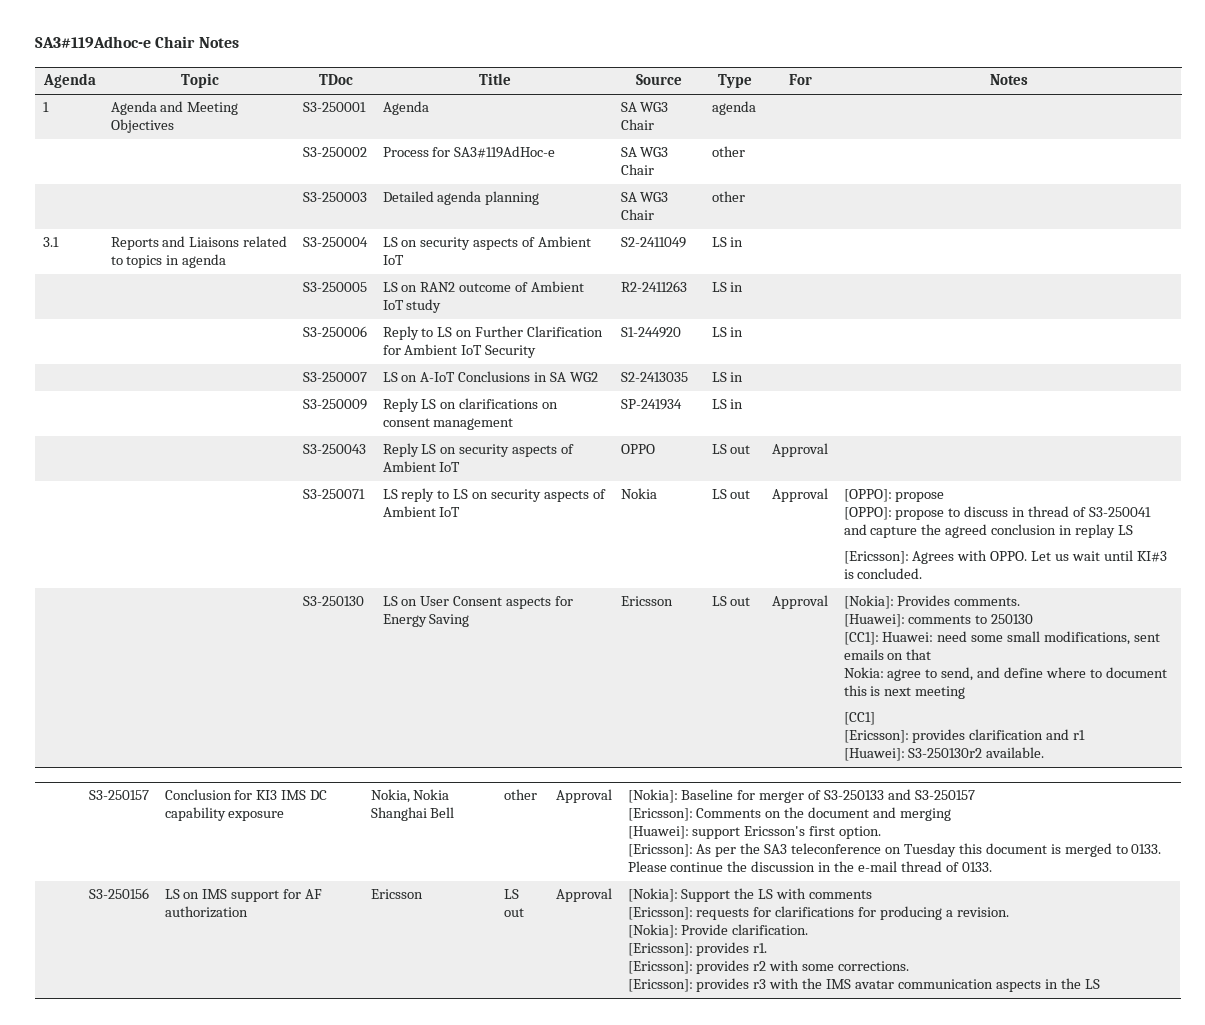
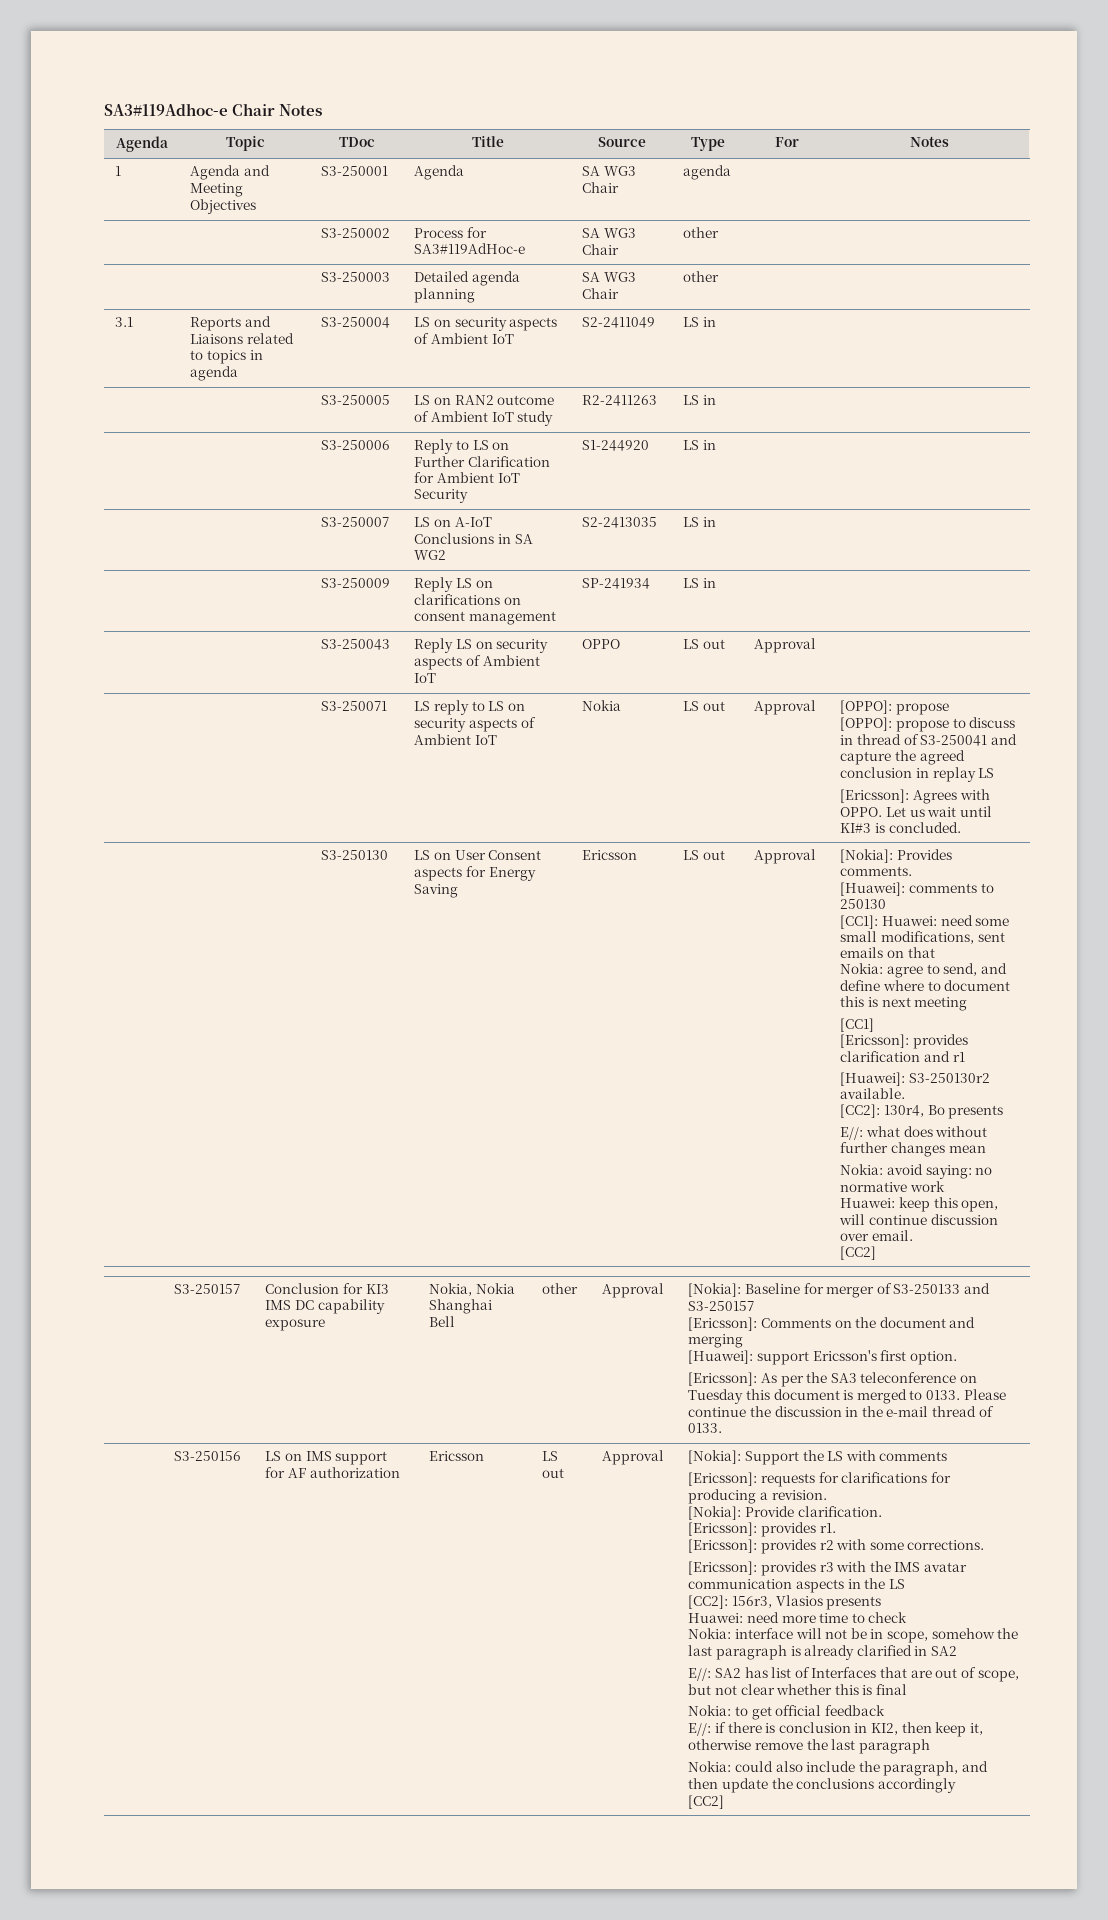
(1045, 752) none -> [840,1104,1004,1119] [840,1126,988,1140] [840,1142,986,1157] [840,1164,993,1179] [840,1181,945,1192] [840,1197,999,1212] [839,1214,998,1225] [840,1230,913,1241] [840,1246,877,1260] // [CC2]: 130r4, Bo presents // E//: what does without further changes mean // Nokia: avoid saying: no normative work // Huawei: keep this open, will continue discussion over email. // [CC2]
(1100, 984) none -> [688,1595,882,1610] [688,1612,908,1623] [688,1628,1019,1643] [688,1645,958,1660] [688,1667,1019,1682] [688,1684,908,1695] [688,1705,885,1720] [688,1722,984,1737] [688,1739,930,1754] [688,1761,989,1776] [688,1778,956,1793] [688,1795,725,1809] // [CC2]: 156r3, Vlasios presents // Huawei: need more time to check // Nokia: interface will not be in scope, somehow the last paragraph is already clarified in SA2 // E//: SA2 has list of Interfaces that are out of scope, but not clear whether this is final // Nokia: to get official feedback // E//: if there is conclusion in KI2, then keep it, otherwise remove the last paragraph // Nokia: could also include the paragraph, and then update the conclusions accordingly // [CC2]

